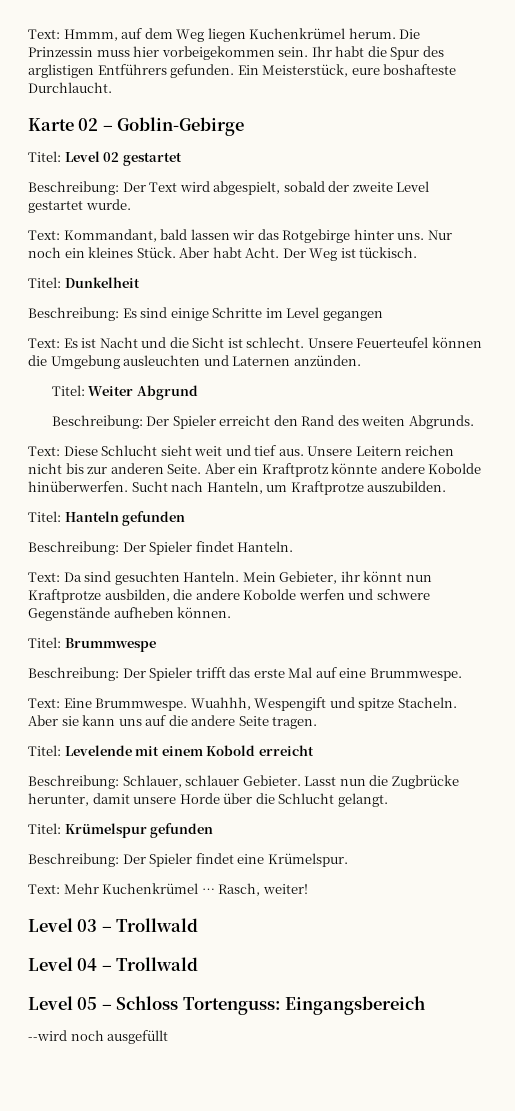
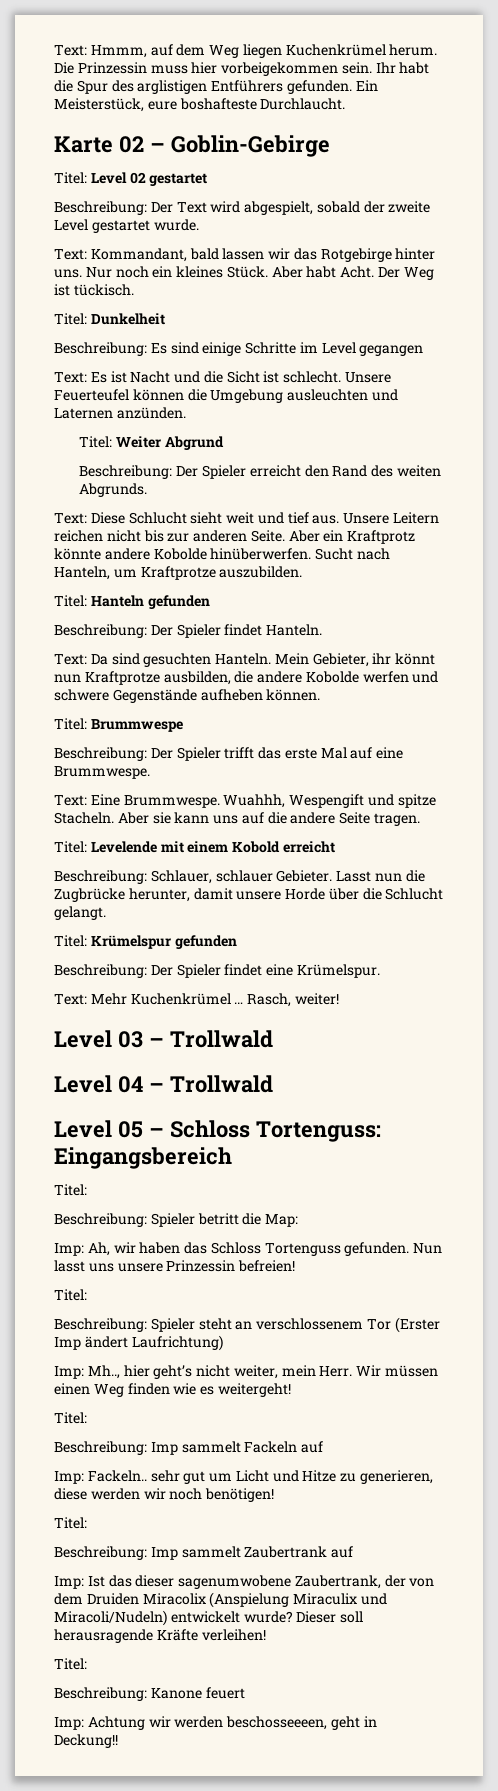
[28,1030,169,1044] --wird noch ausgefüllt -> [54,1184,87,1196] [54,1213,299,1227] [54,1242,443,1256] [54,1260,296,1272] [54,1289,87,1301] [54,1317,440,1333] [54,1335,223,1351] [54,1365,439,1379] [54,1383,291,1397] [54,1412,87,1424] [54,1441,324,1455] [54,1470,434,1484] [54,1488,275,1502] [54,1517,87,1529] [54,1546,354,1560] [54,1575,435,1589] [54,1592,387,1608] [54,1610,364,1626] [54,1629,266,1643] [54,1658,87,1670] [54,1687,245,1701] [54,1716,377,1730] [54,1734,118,1748] Titel: // Beschreibung: Spieler betritt die Map: // Imp: Ah, wir haben das Schloss Tortenguss gefunden. Nun lasst uns unsere Prinzessin befreien! // Titel: // Beschreibung: Spieler steht an verschlossenem Tor (Erster Imp ändert Laufrichtung) // Imp: Mh.., hier geht’s nicht weiter, mein Herr. Wir müssen einen Weg finden wie es weitergeht! // Titel: // Beschreibung: Imp sammelt Fackeln auf // Imp: Fackeln.. sehr gut um Licht und Hitze zu generieren, diese werden wir noch benötigen! // Titel: // Beschreibung: Imp sammelt Zaubertrank auf // Imp: Ist das dieser sagenumwobene Zaubertrank, der von dem Druiden Miracolix (Anspielung Miraculix und Miracoli/Nudeln) entwickelt wurde? Dieser soll herausragende Kräfte verleihen! // Titel: // Beschreibung: Kanone feuert // Imp: Achtung wir werden beschosseeeen, geht in Deckung!!

